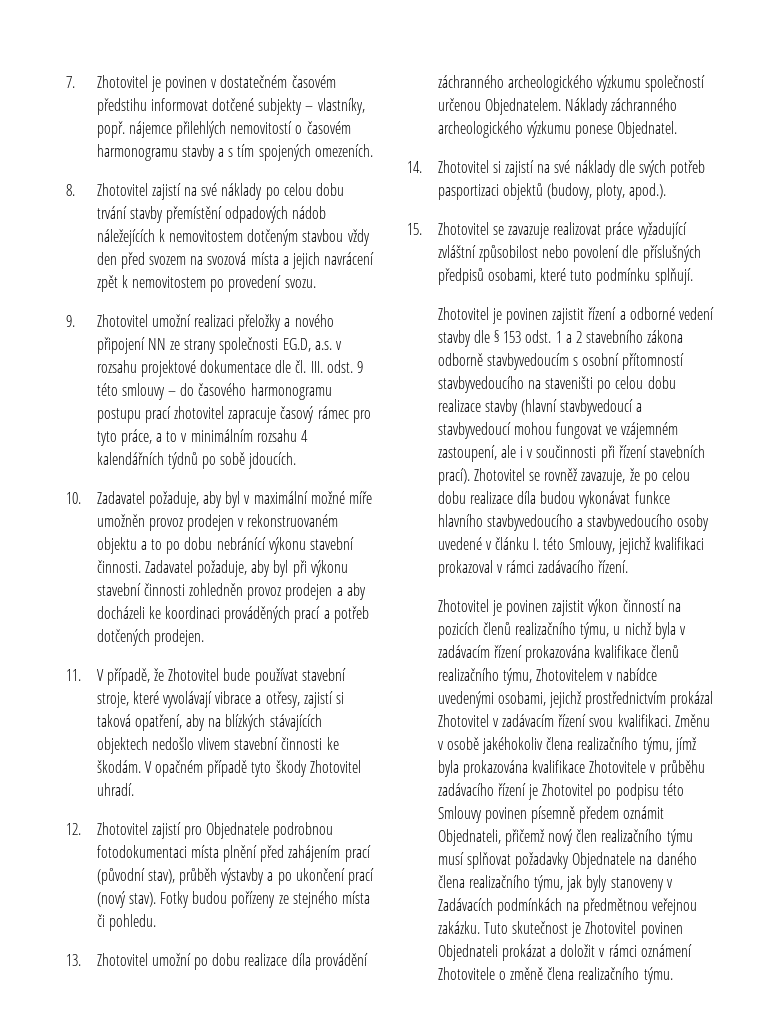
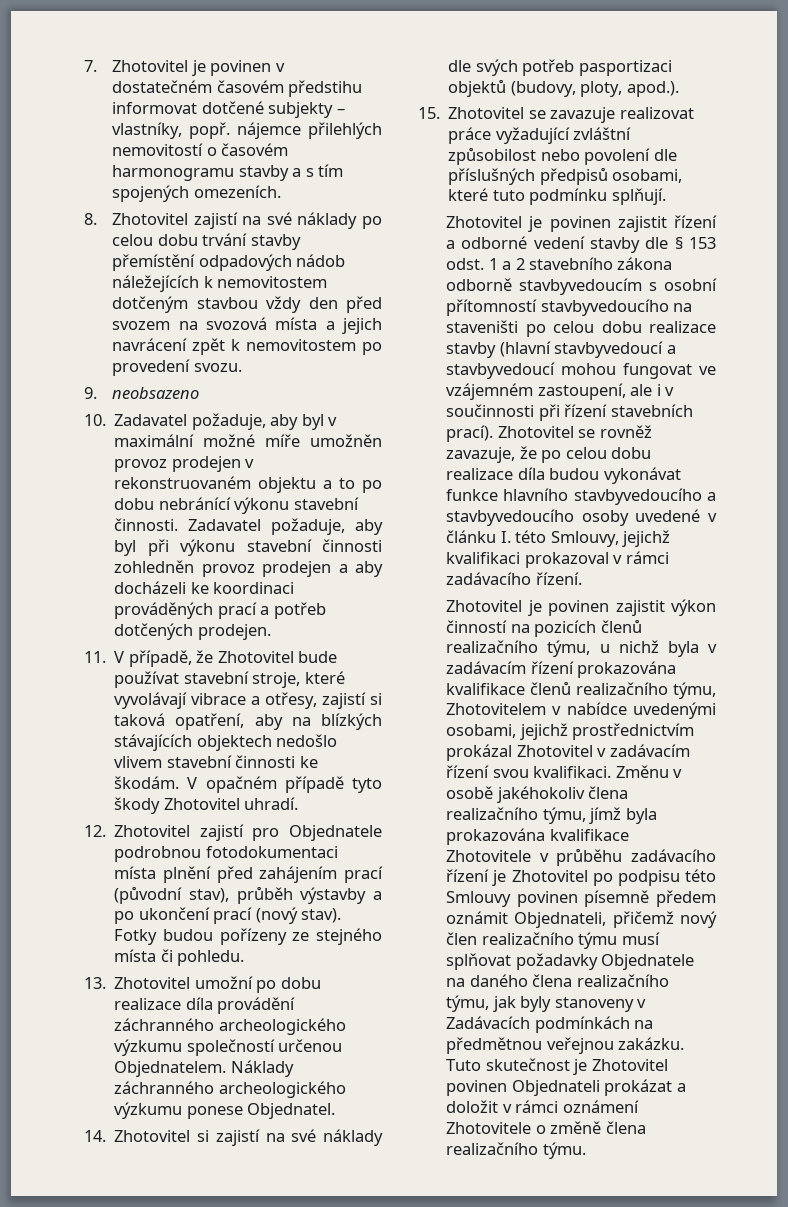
[96,314,334,331] [96,337,342,354] [96,360,363,377] [96,383,332,400] [96,406,371,423] [96,429,308,446] [96,452,297,469] Zhotovitel umožní realizaci přeložky a nového připojení NN ze strany společnosti EG.D, a.s. v rozsahu projektové dokumentace dle čl. III. odst. 9 této smlouvy – do časového harmonogramu postupu prací zhotovitel zapracuje časový rámec pro tyto práce, a to v minimálním rozsahu 4 kalendářních týdnů po sobě jdoucích. -> [112,387,200,399] neobsazeno

